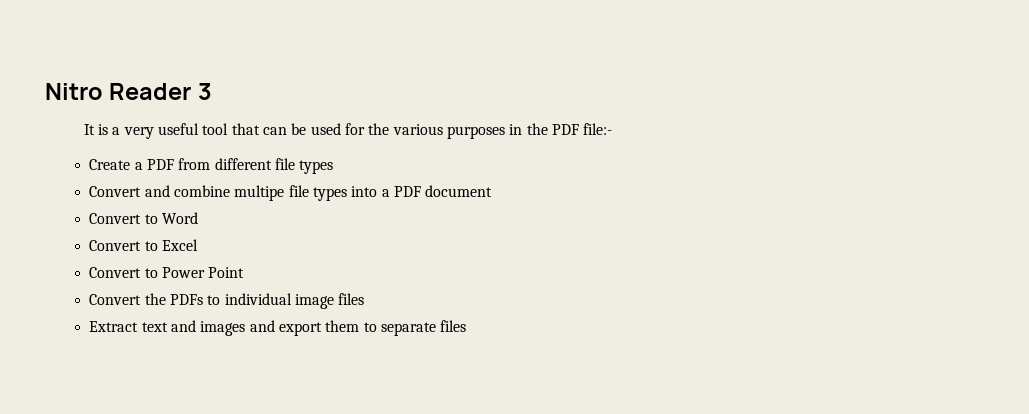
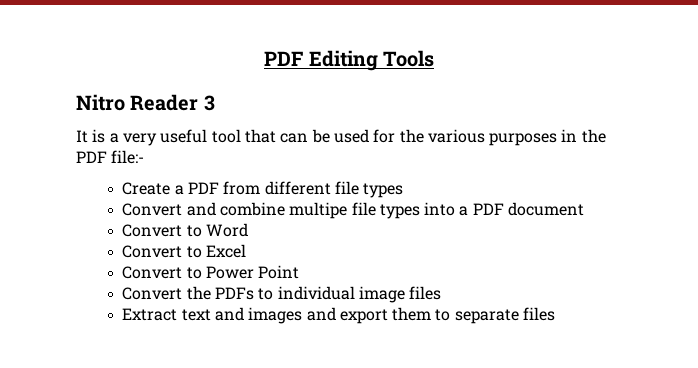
(45, 91) none -> [264,50,434,71] PDF Editing Tools //

